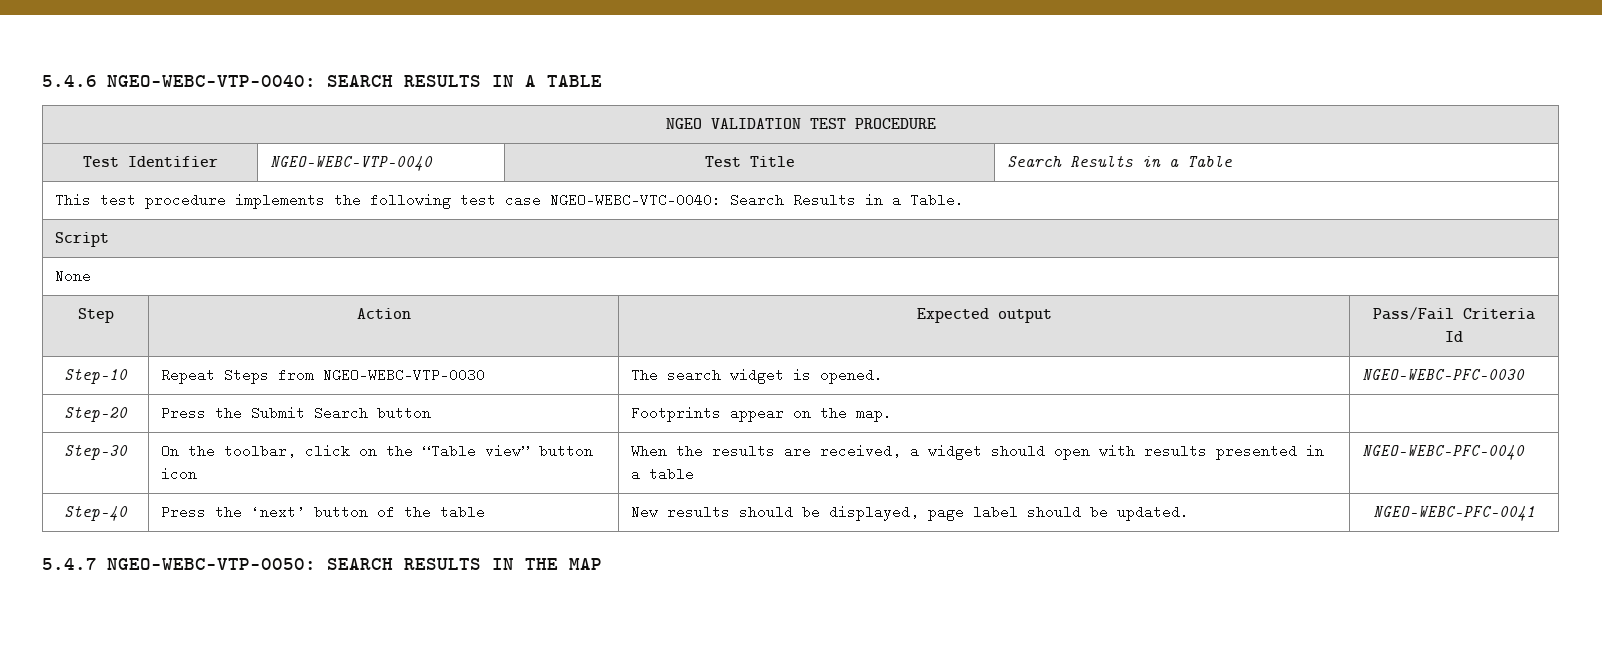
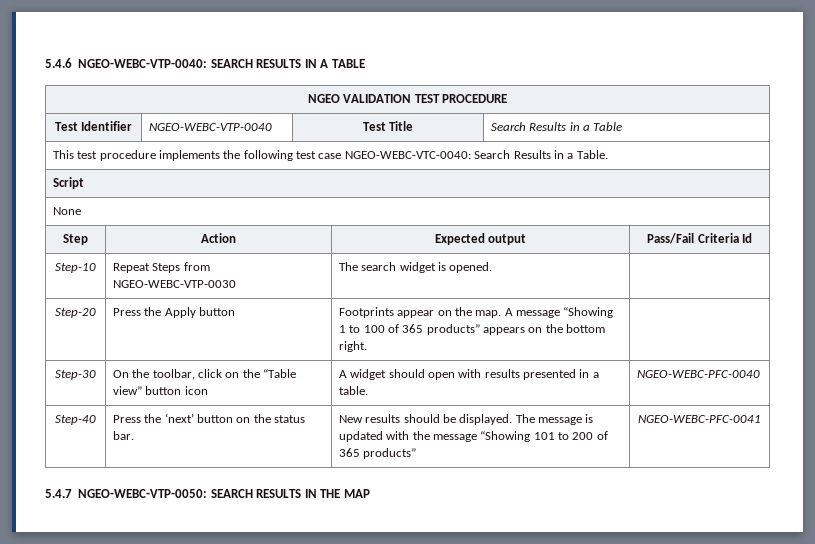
[1362,369,1526,380] NGEO-WEBC-PFC-0030 -> (493, 267) none
[251,406,369,420] Submit Search -> [164,307,196,318] Apply
(893, 414) none -> [504,307,614,318] [338,324,606,335] [338,341,367,352] A message “Showing 1 to 100 of 365 products” appears on the bottom right.
[631,444,920,458] When the results are received, a -> [338,370,347,378] A
[649,467,695,481] table -> [338,386,368,395] table.
[377,505,486,519] of the table -> [236,414,306,423] [112,431,134,440] on the status bar.
[829,505,1190,521] displayed, page label should be updated. -> [459,414,594,425] [338,431,608,442] [338,448,417,459] displayed. The message is updated with the message “Showing 101 to 200 of 365 products”

